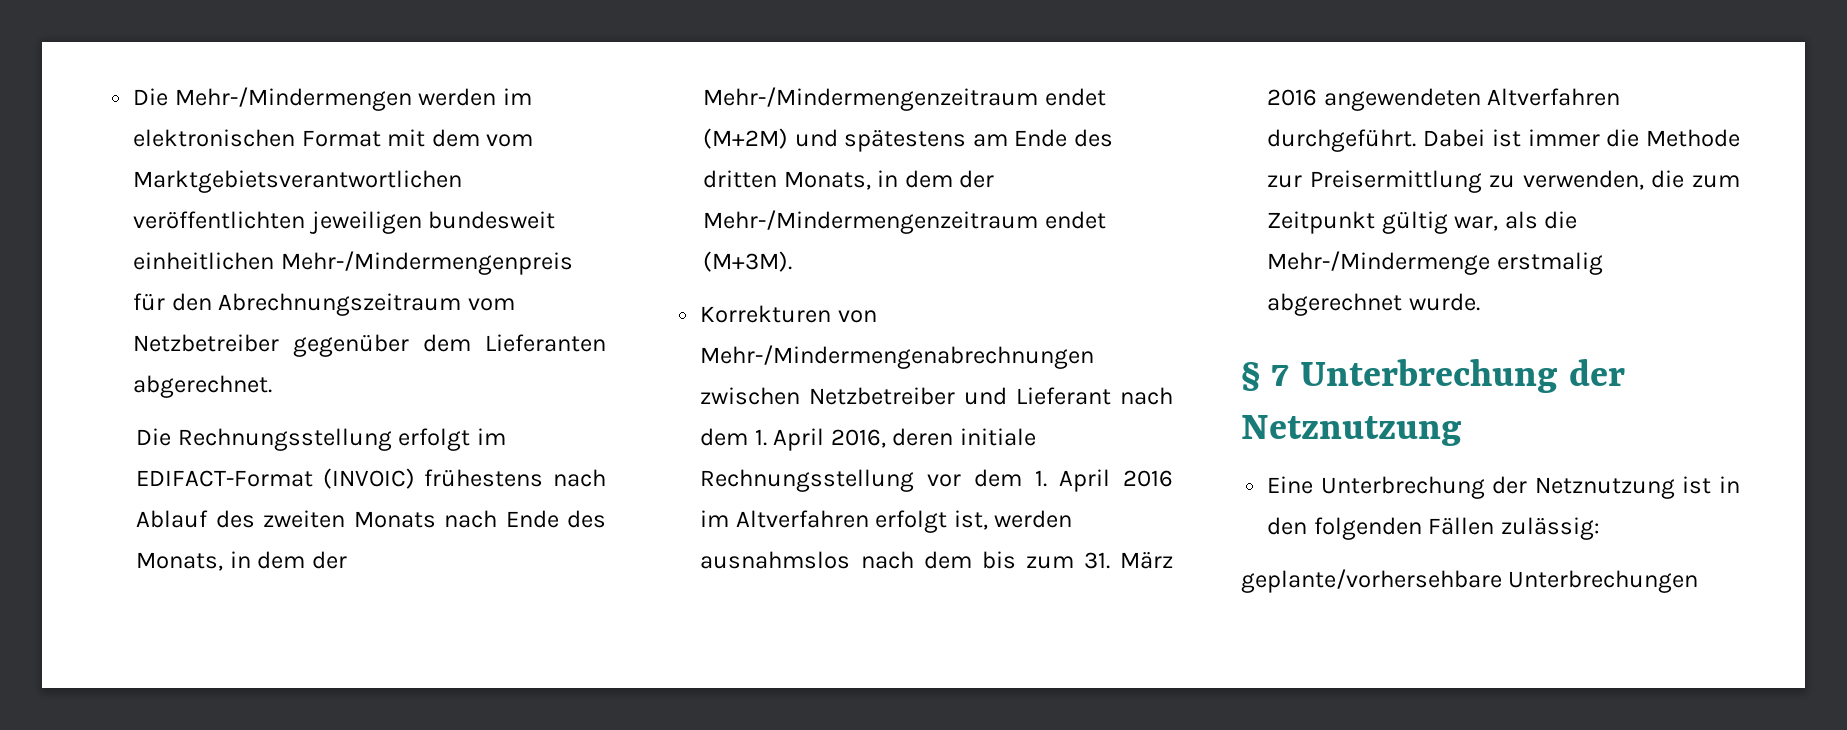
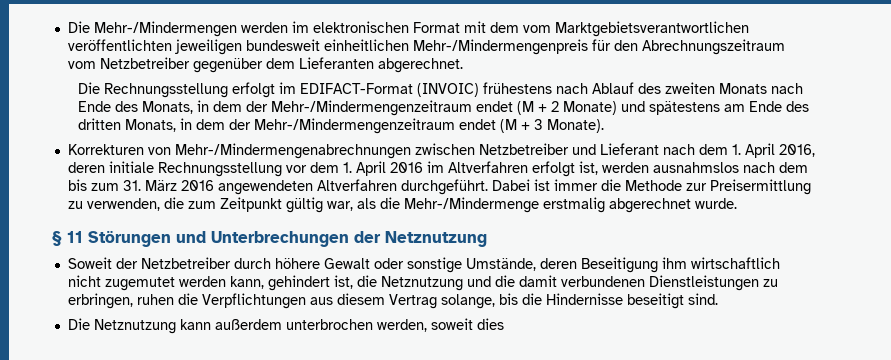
[703,128,789,149] (M+2M) -> [517,101,618,115] (M + 2 Monate)
[703,251,793,272] (M+3M). -> [500,119,605,133] (M + 3 Monate).
[1271,359,1625,393] [1241,415,1461,446] [1267,476,1740,499] [1267,517,1600,540] [1241,569,1699,593] 7 Unterbrechung der Netznutzung // Eine Unterbrechung der Netznutzung ist in den folgenden Fällen zulässig: // geplante/vorhersehbare Unterbrechungen -> [67,230,487,247] [67,257,780,273] [67,275,778,291] [67,293,718,309] [67,318,504,334] 11 Störungen und Unterbrechungen der Netznutzung // Soweit der Netzbetreiber durch höhere Gewalt oder sonstige Umstände, deren Beseitigung ihm wirtschaftlich nicht zugemutet werden kann, gehindert ist, die Netznutzung und die damit verbundenen Dienstleistungen zu erbringen, ruhen die Verpflichtungen aus diesem Vertrag solange, bis die Hindernisse beseitigt sind. // Die Netznutzung kann außerdem unterbrochen werden, soweit dies

